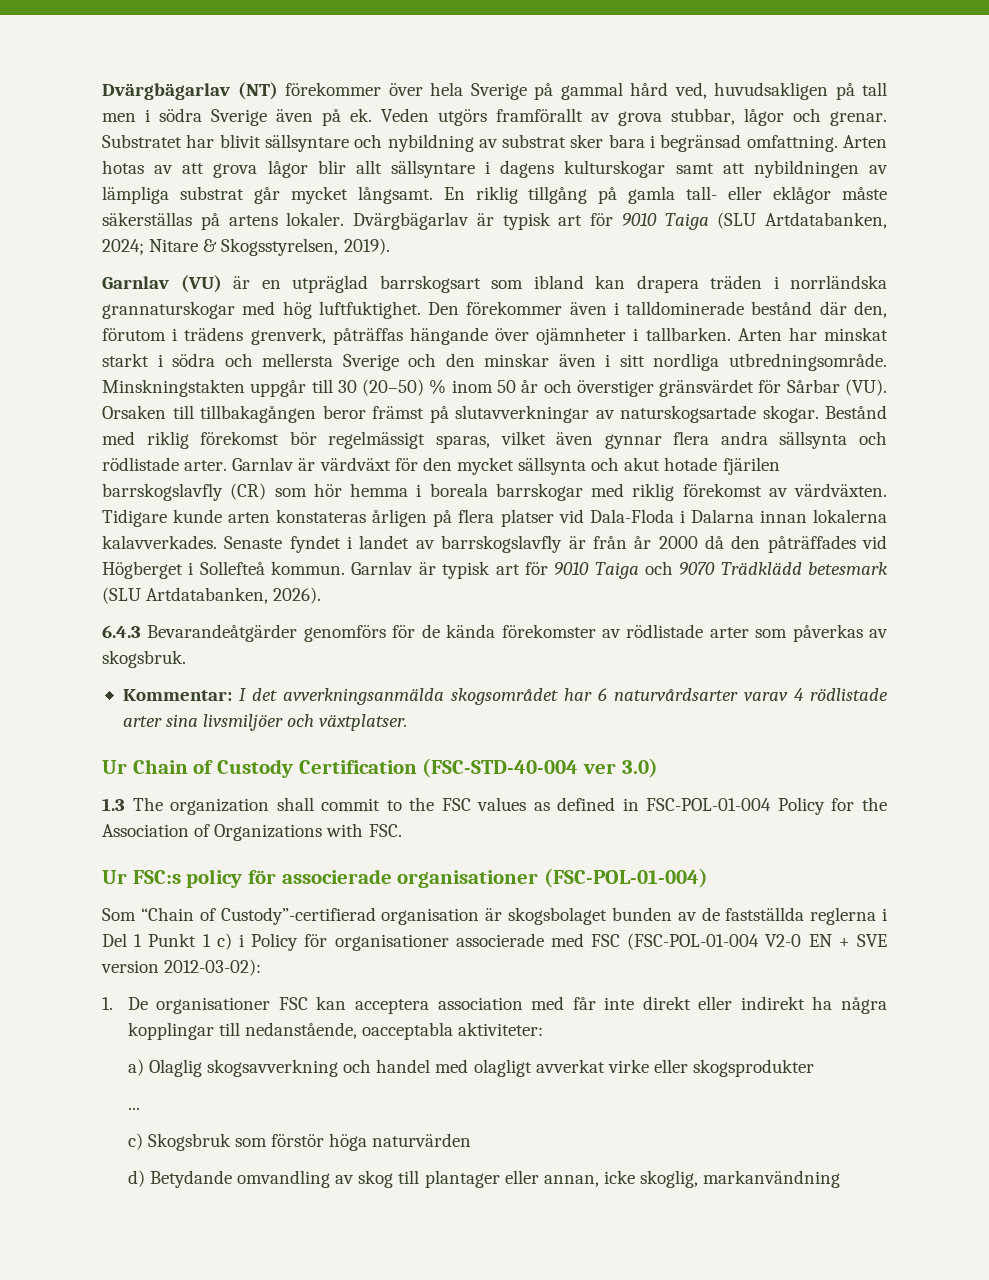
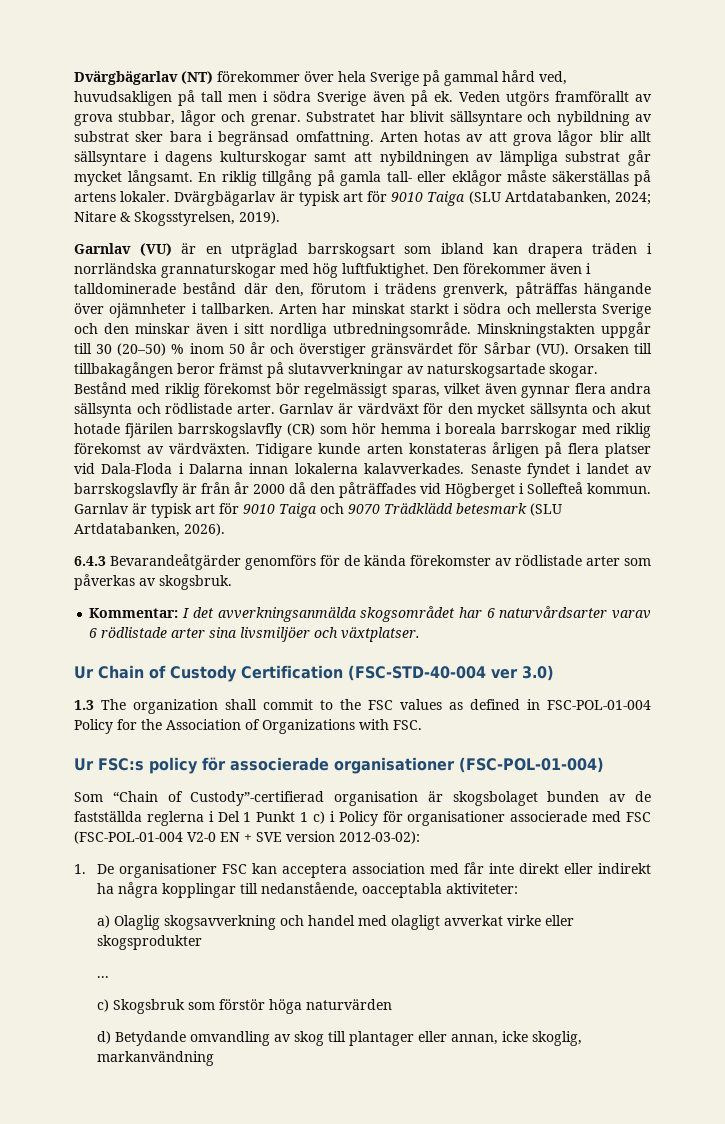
[793,688,803,701] 4 -> [89,628,98,638] 6

